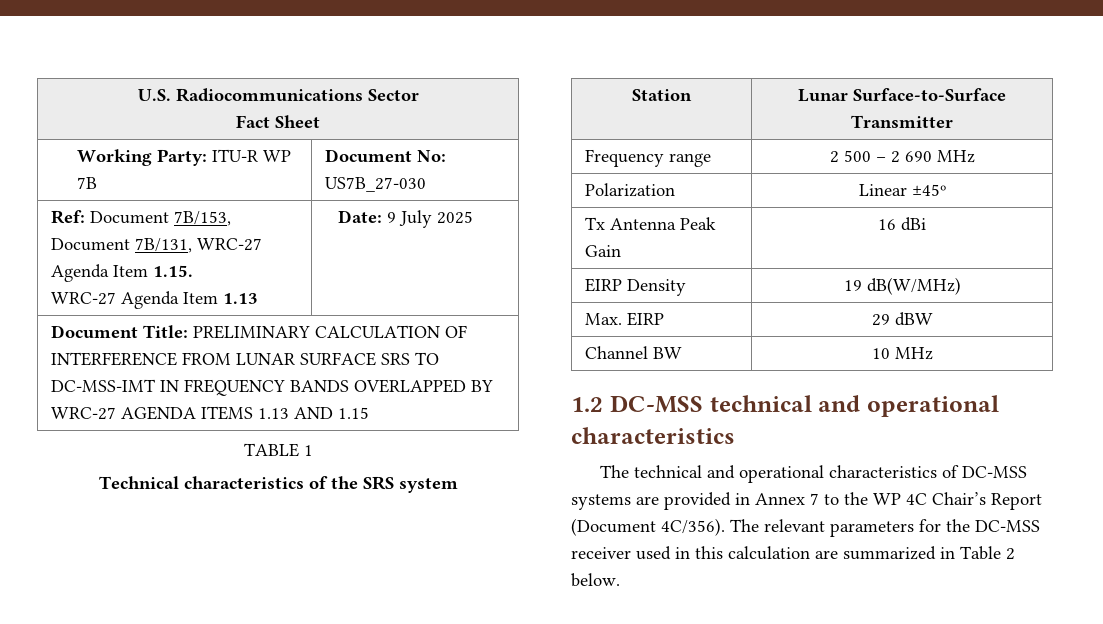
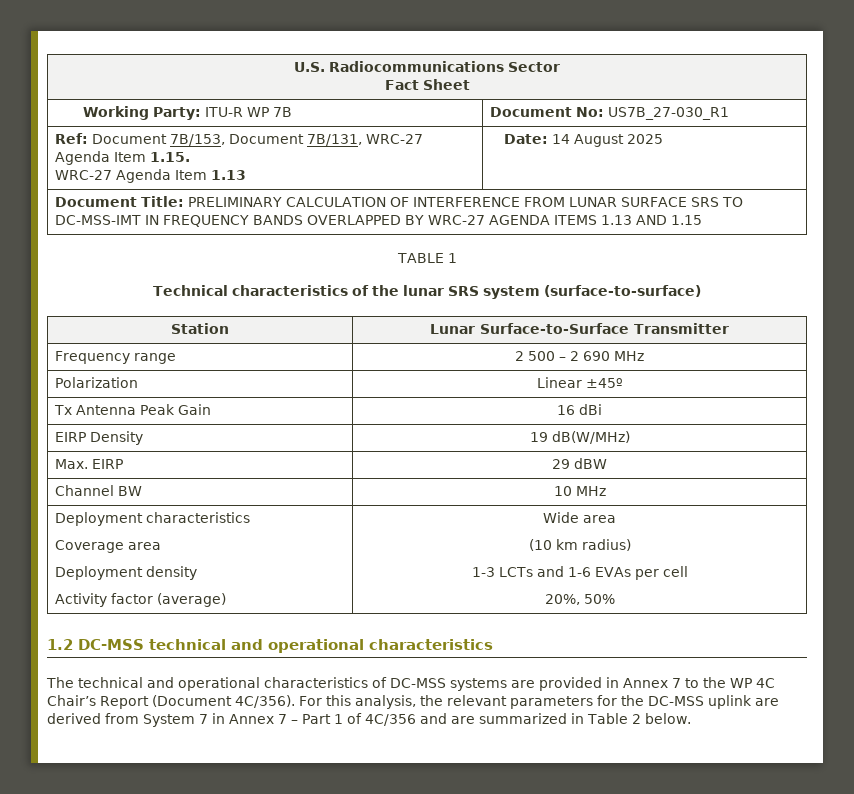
[324,177,426,192] US7B_27-030 -> [608,107,730,120] US7B_27-030_R1
[387,210,433,228] 9 July -> [552,134,625,147] 14 August
(358, 482) none -> [402,285,444,296] lunar
(458, 485) none -> [543,285,701,297] (surface-to-surface)
(933, 353) none -> [55,512,251,526] [55,540,162,553] [55,566,198,580] [55,593,227,607] [543,512,616,523] [528,539,631,551] [471,566,688,580] [544,594,615,605] // Deployment characteristics // Coverage area // Deployment density // Activity factor (average) | Wide area // (10 km radius) // 1-3 LCTs and 1-6 EVAs per cell // 20%, 50%
[730,519,759,532] The -> [299,695,443,709] For this analysis, the
[571,546,810,560] receiver used in this calculation -> [708,695,779,709] [47,713,447,727] uplink are derived from System 7 in Annex 7 – Part 1 of 4C/356 and

